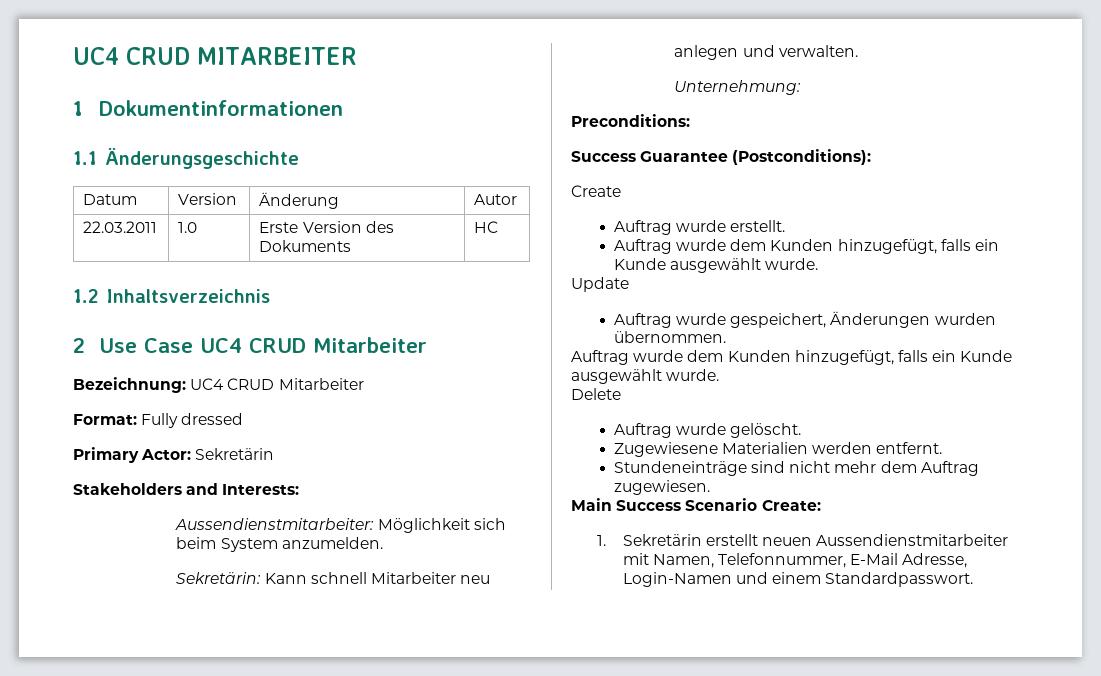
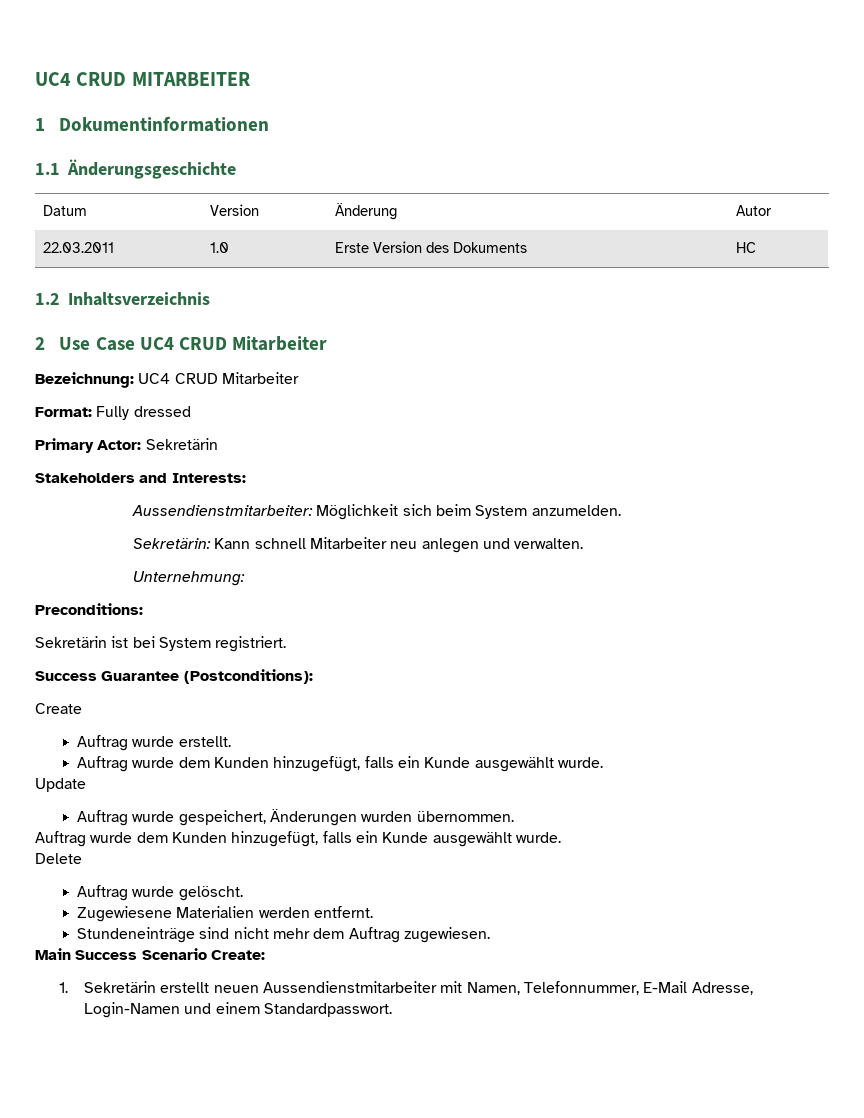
(690, 120) none -> [35,636,287,652] // Sekretärin ist bei System registriert.

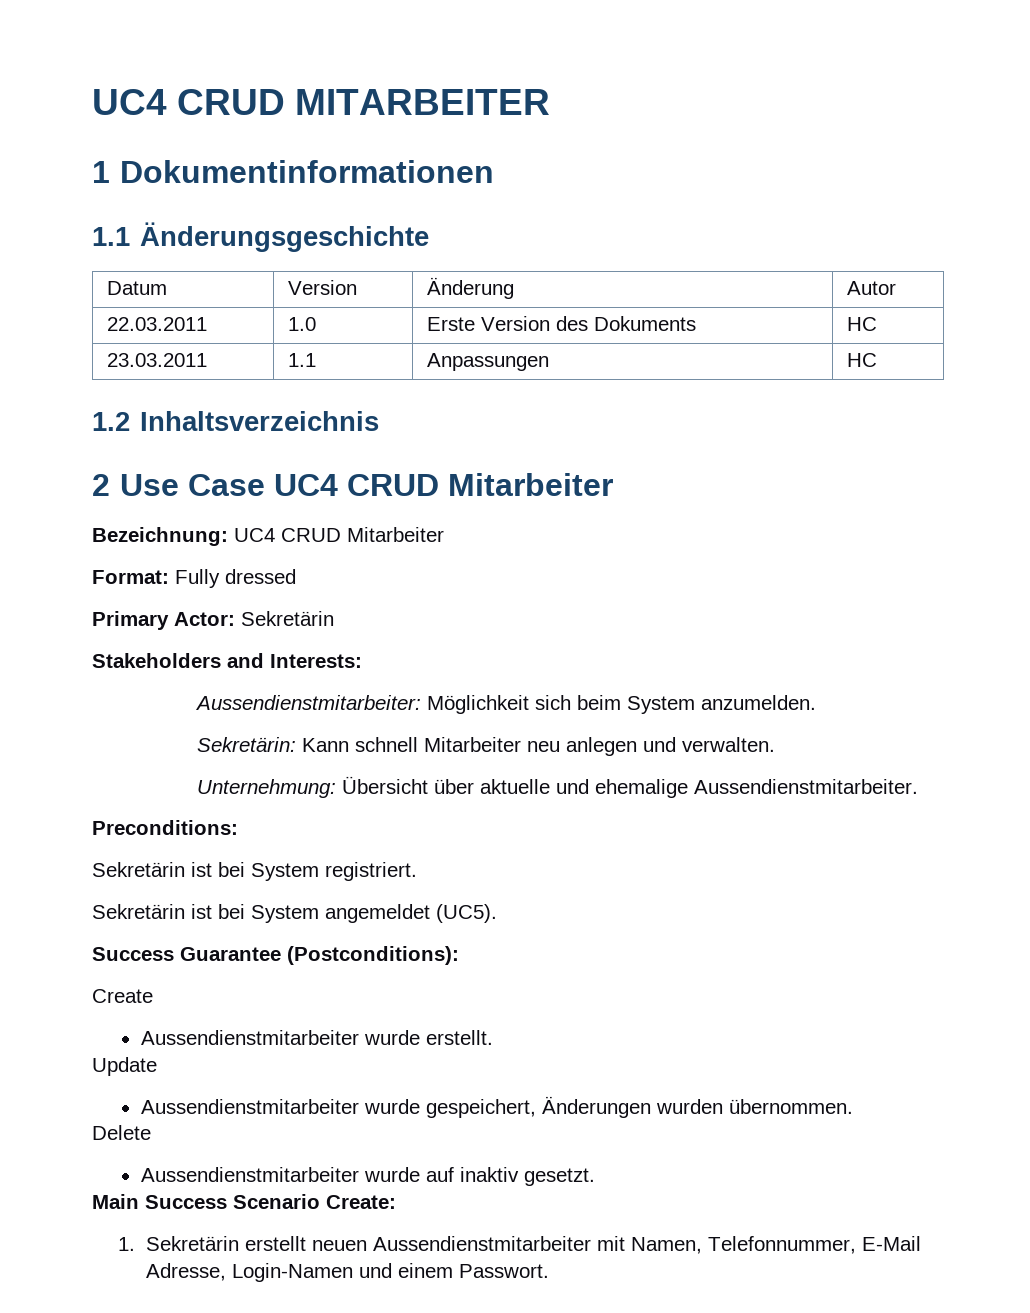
(757, 247) none -> [107,353,208,367] [288,353,317,367] [427,353,550,371] [847,353,878,367] // 23.03.2011 | 1.1 | Anpassungen | HC
(245, 578) none -> [342,776,919,798] Übersicht über aktuelle und ehemalige Aussendienstmitarbeiter.
(287, 644) none -> [92,904,497,923] // Sekretärin ist bei System angemeldet (UC5).
[77,735,129,751] Auftrag -> [140,1030,359,1045] Aussendienstmitarbeiter
[77,756,603,772] // Auftrag wurde dem Kunden hinzugefügt, falls ein Kunde ausgewählt wurde. -> (493, 1037) none
[77,810,129,826] Auftrag -> [140,1099,359,1114] Aussendienstmitarbeiter
[35,831,561,847] [35,853,82,864] [77,885,243,901] [77,906,374,922] [77,927,491,943] Auftrag wurde dem Kunden hinzugefügt, falls ein Kunde ausgewählt wurde. // Delete // Auftrag wurde gelöscht. // Zugewiesene Materialien werden entfernt. // Stundeneinträge sind nicht mehr dem Auftrag zugewiesen. -> [92,1125,151,1140] [140,1167,595,1186] Delete // Aussendienstmitarbeiter wurde auf inaktiv gesetzt.
[263,1003,392,1017] Standardpasswort. -> [458,1264,549,1278] Passwort.

